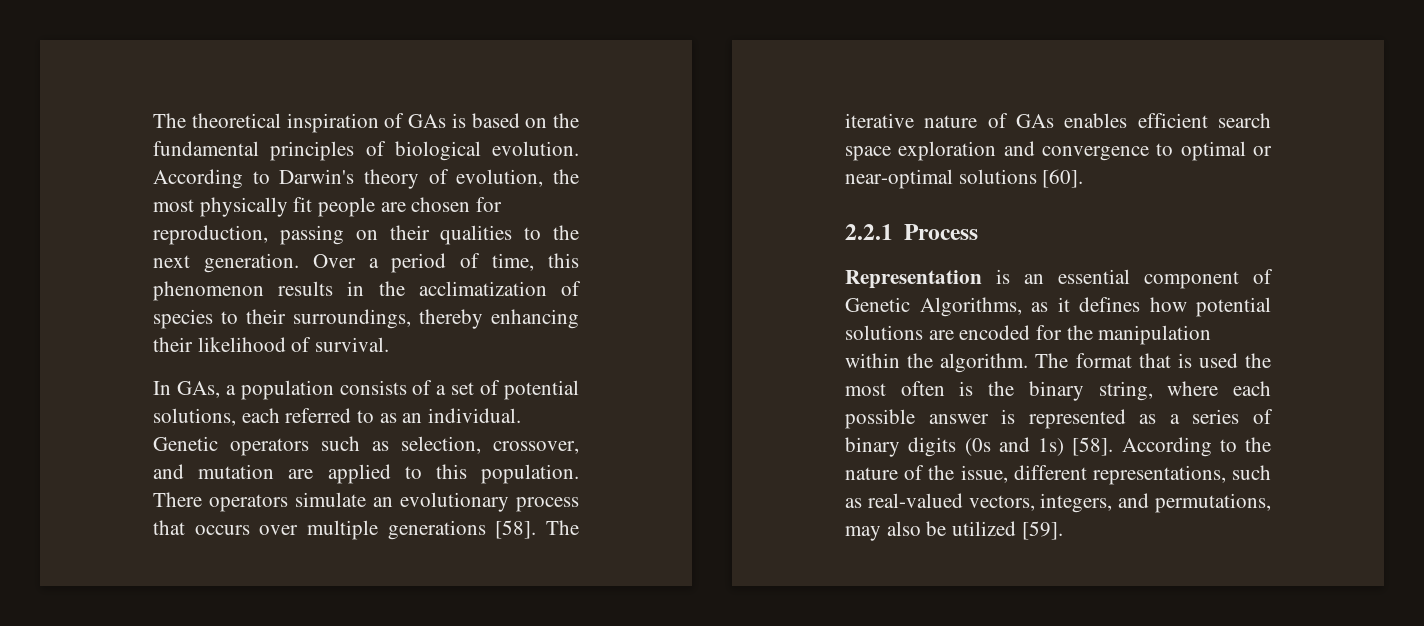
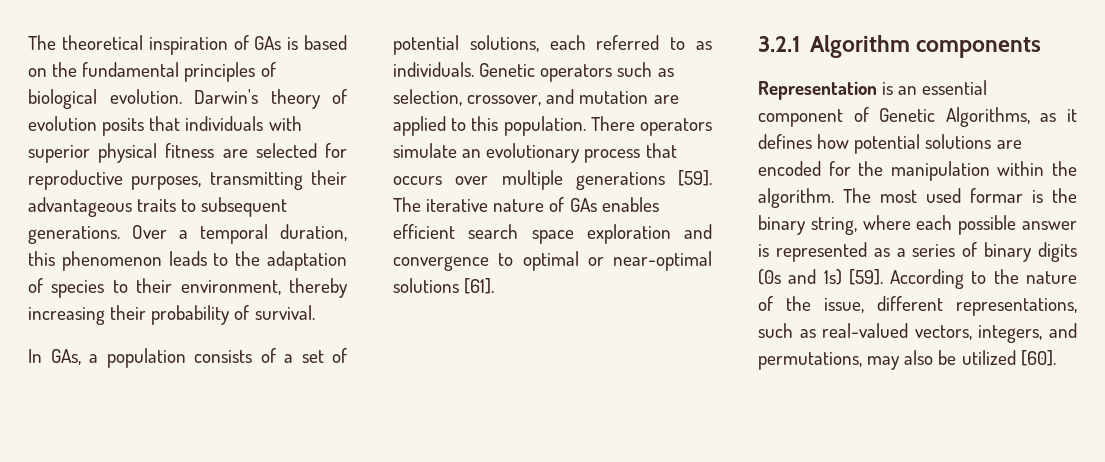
[153,169,270,189] According to -> (182, 96) none
[456,169,579,187] [153,197,503,217] [153,225,579,245] [153,253,579,273] [153,281,581,301] [153,309,579,329] [153,337,286,352] evolution, the most physically fit people are chosen for reproduction, passing on their qualities to the next generation. Over a period of time, this phenomenon results in the acclimatization of species to their surroundings, thereby enhancing their likelihood -> [28,116,302,136] [28,143,348,163] [28,170,347,190] [28,197,288,217] [28,224,347,244] [28,251,348,271] [28,278,348,298] [28,305,231,325] evolution posits that individuals with superior physical fitness are selected for reproductive purposes, transmitting their advantageous traits to subsequent generations. Over a temporal duration, this phenomenon leads to the adaptation of species to their environment, thereby increasing their probability
[402,408,522,423] an individual. -> [393,62,474,77] individuals.
[495,520,537,539] [58]. -> [678,170,712,186] [59].
[1042,169,1084,188] [845,224,978,240] [60]. // 2.2.1 Process -> [464,278,495,294] [758,35,1041,58] [61]. // 3.2.1 Algorithm components
[1075,353,1271,368] [845,381,945,396] format that is used the most often -> [880,188,1023,203] most used formar
[1072,437,1114,456] [58]. -> [848,269,883,285] [59].
[1021,521,1063,540] [59]. -> [1020,350,1056,366] [60].

